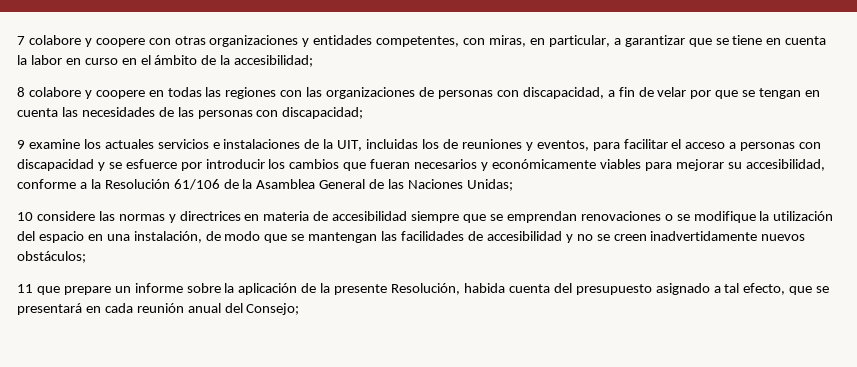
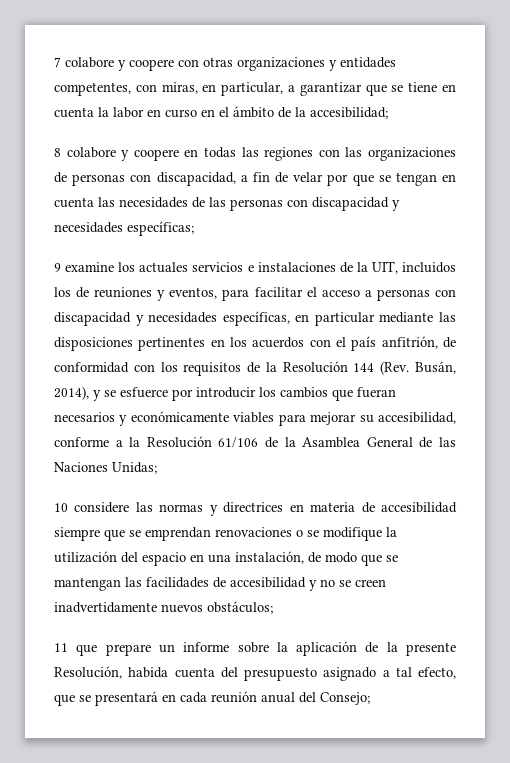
[282,107,364,119] discapacidad; -> [312,197,400,211] [54,221,194,236] discapacidad y necesidades específicas;
[366,139,419,149] incluidas -> [402,262,457,273] incluidos
(105, 166) none -> [148,311,456,326] [54,336,456,351] [54,361,456,376] [54,386,101,401] necesidades específicas, en particular mediante las disposiciones pertinentes en los acuerdos con el país anfitrión, de conformidad con los requisitos de la Resolución 144 (Rev. Busán, 2014), y

